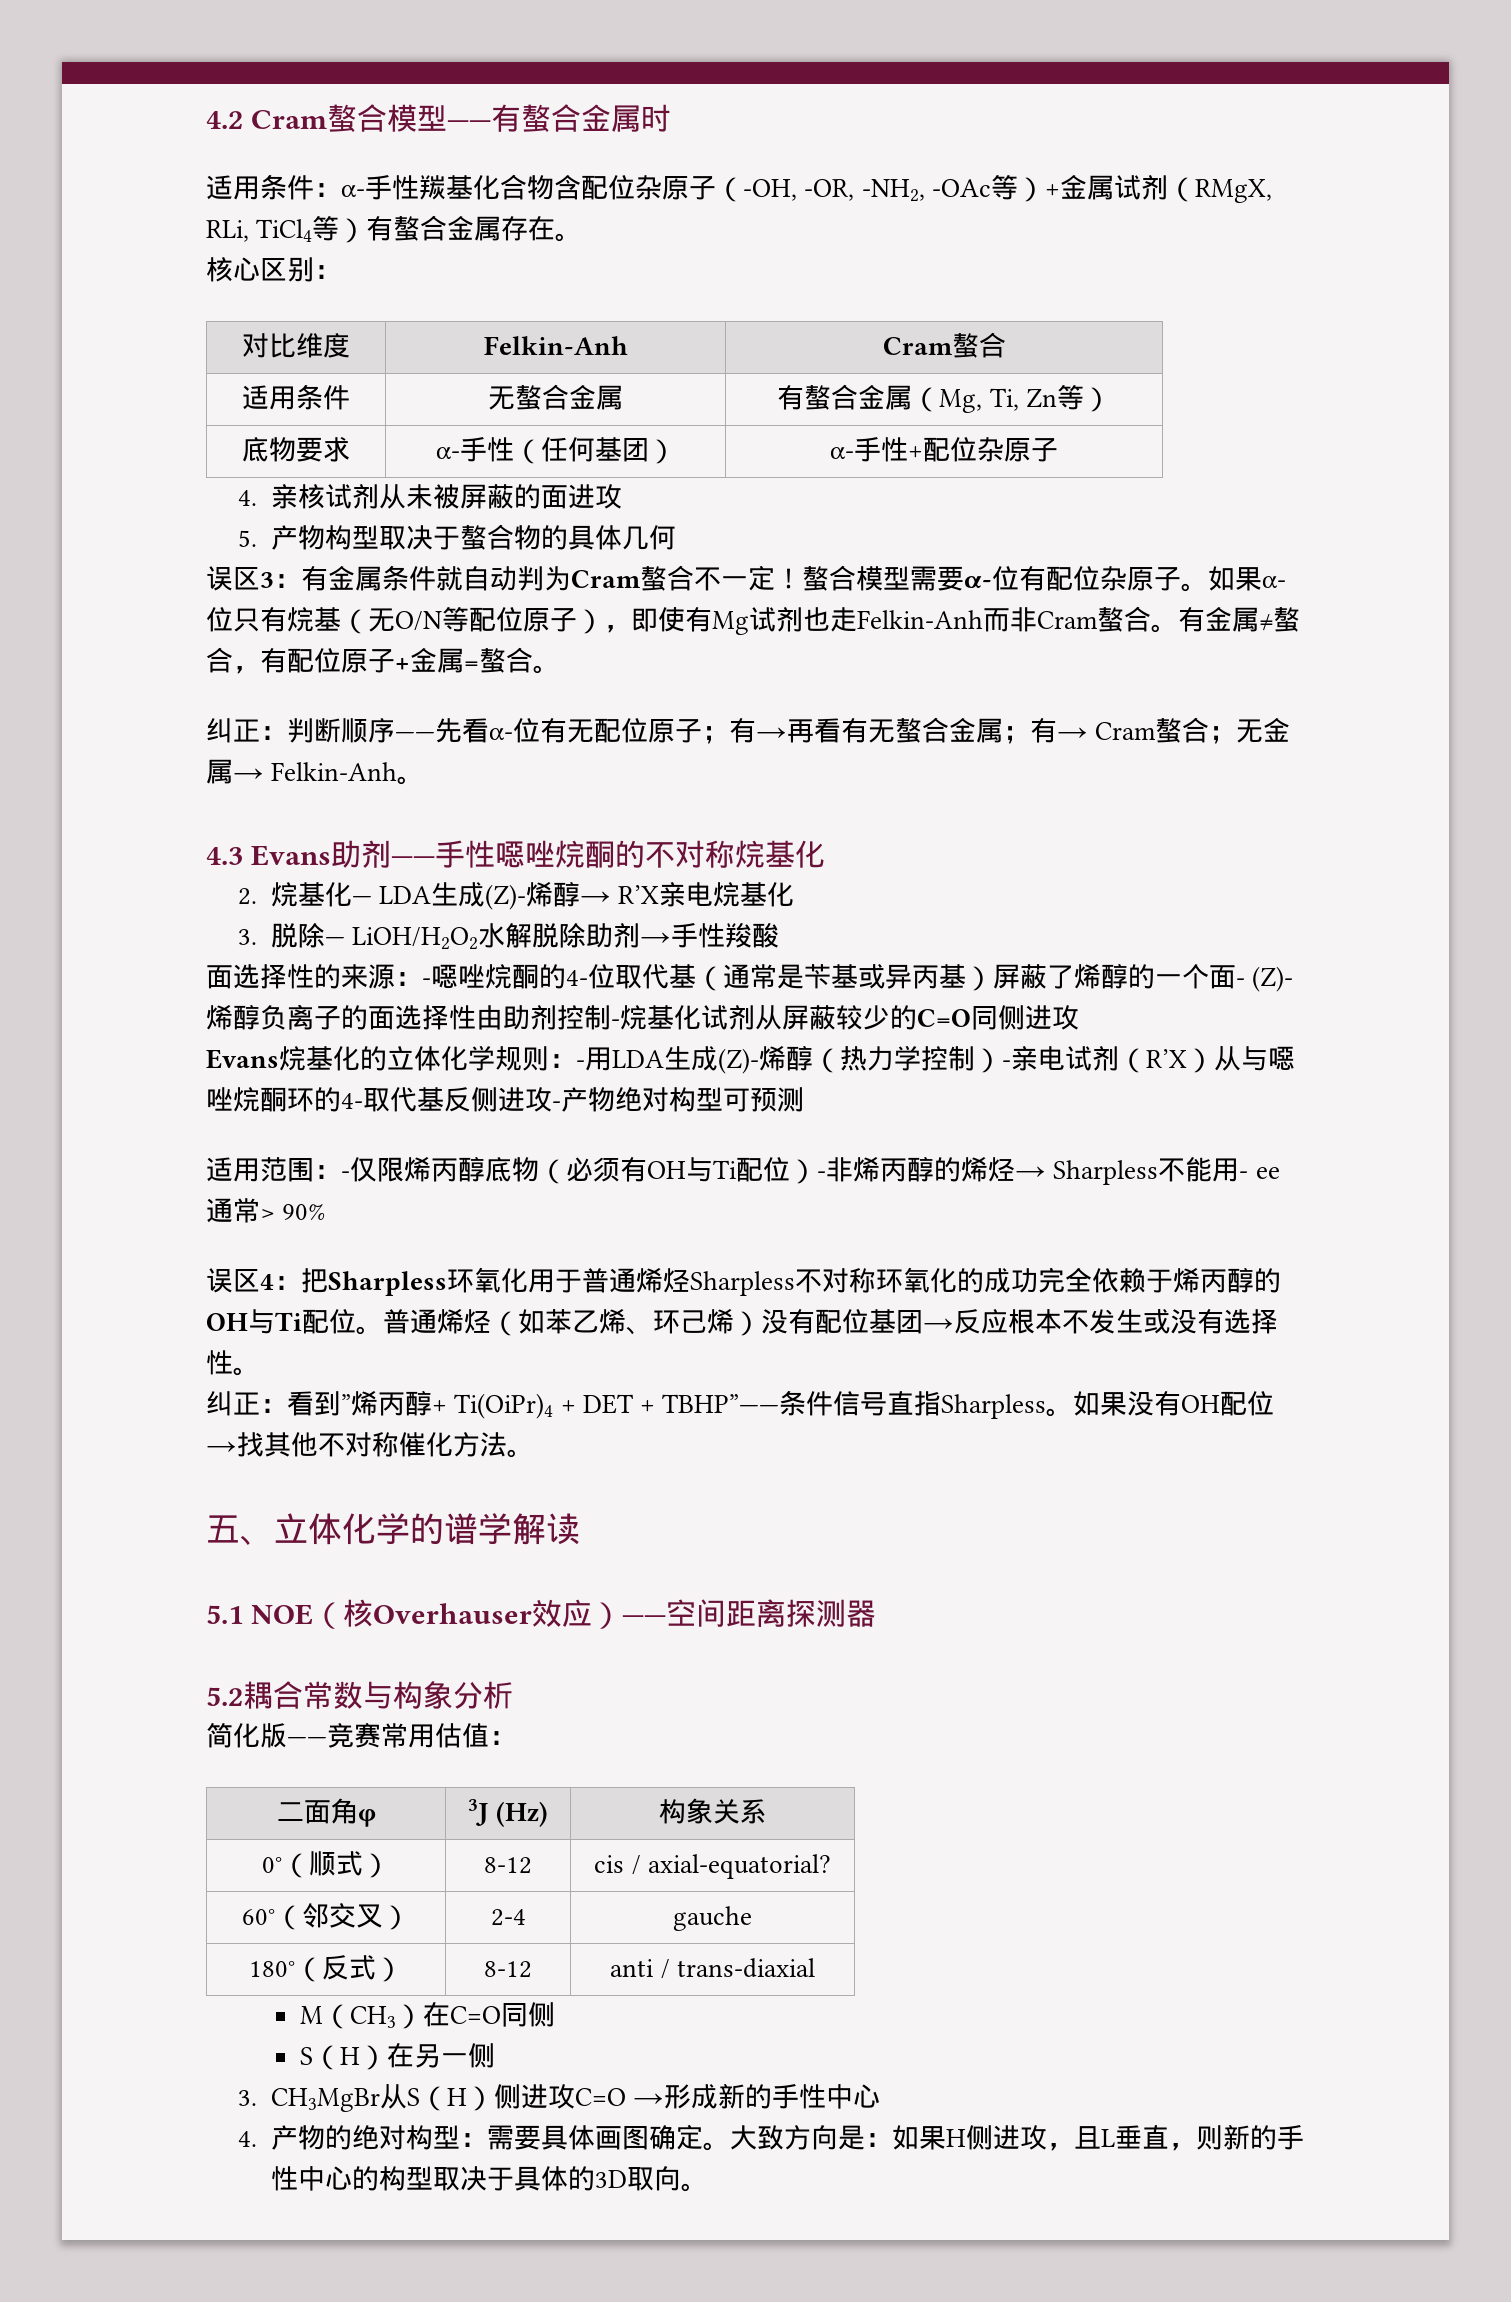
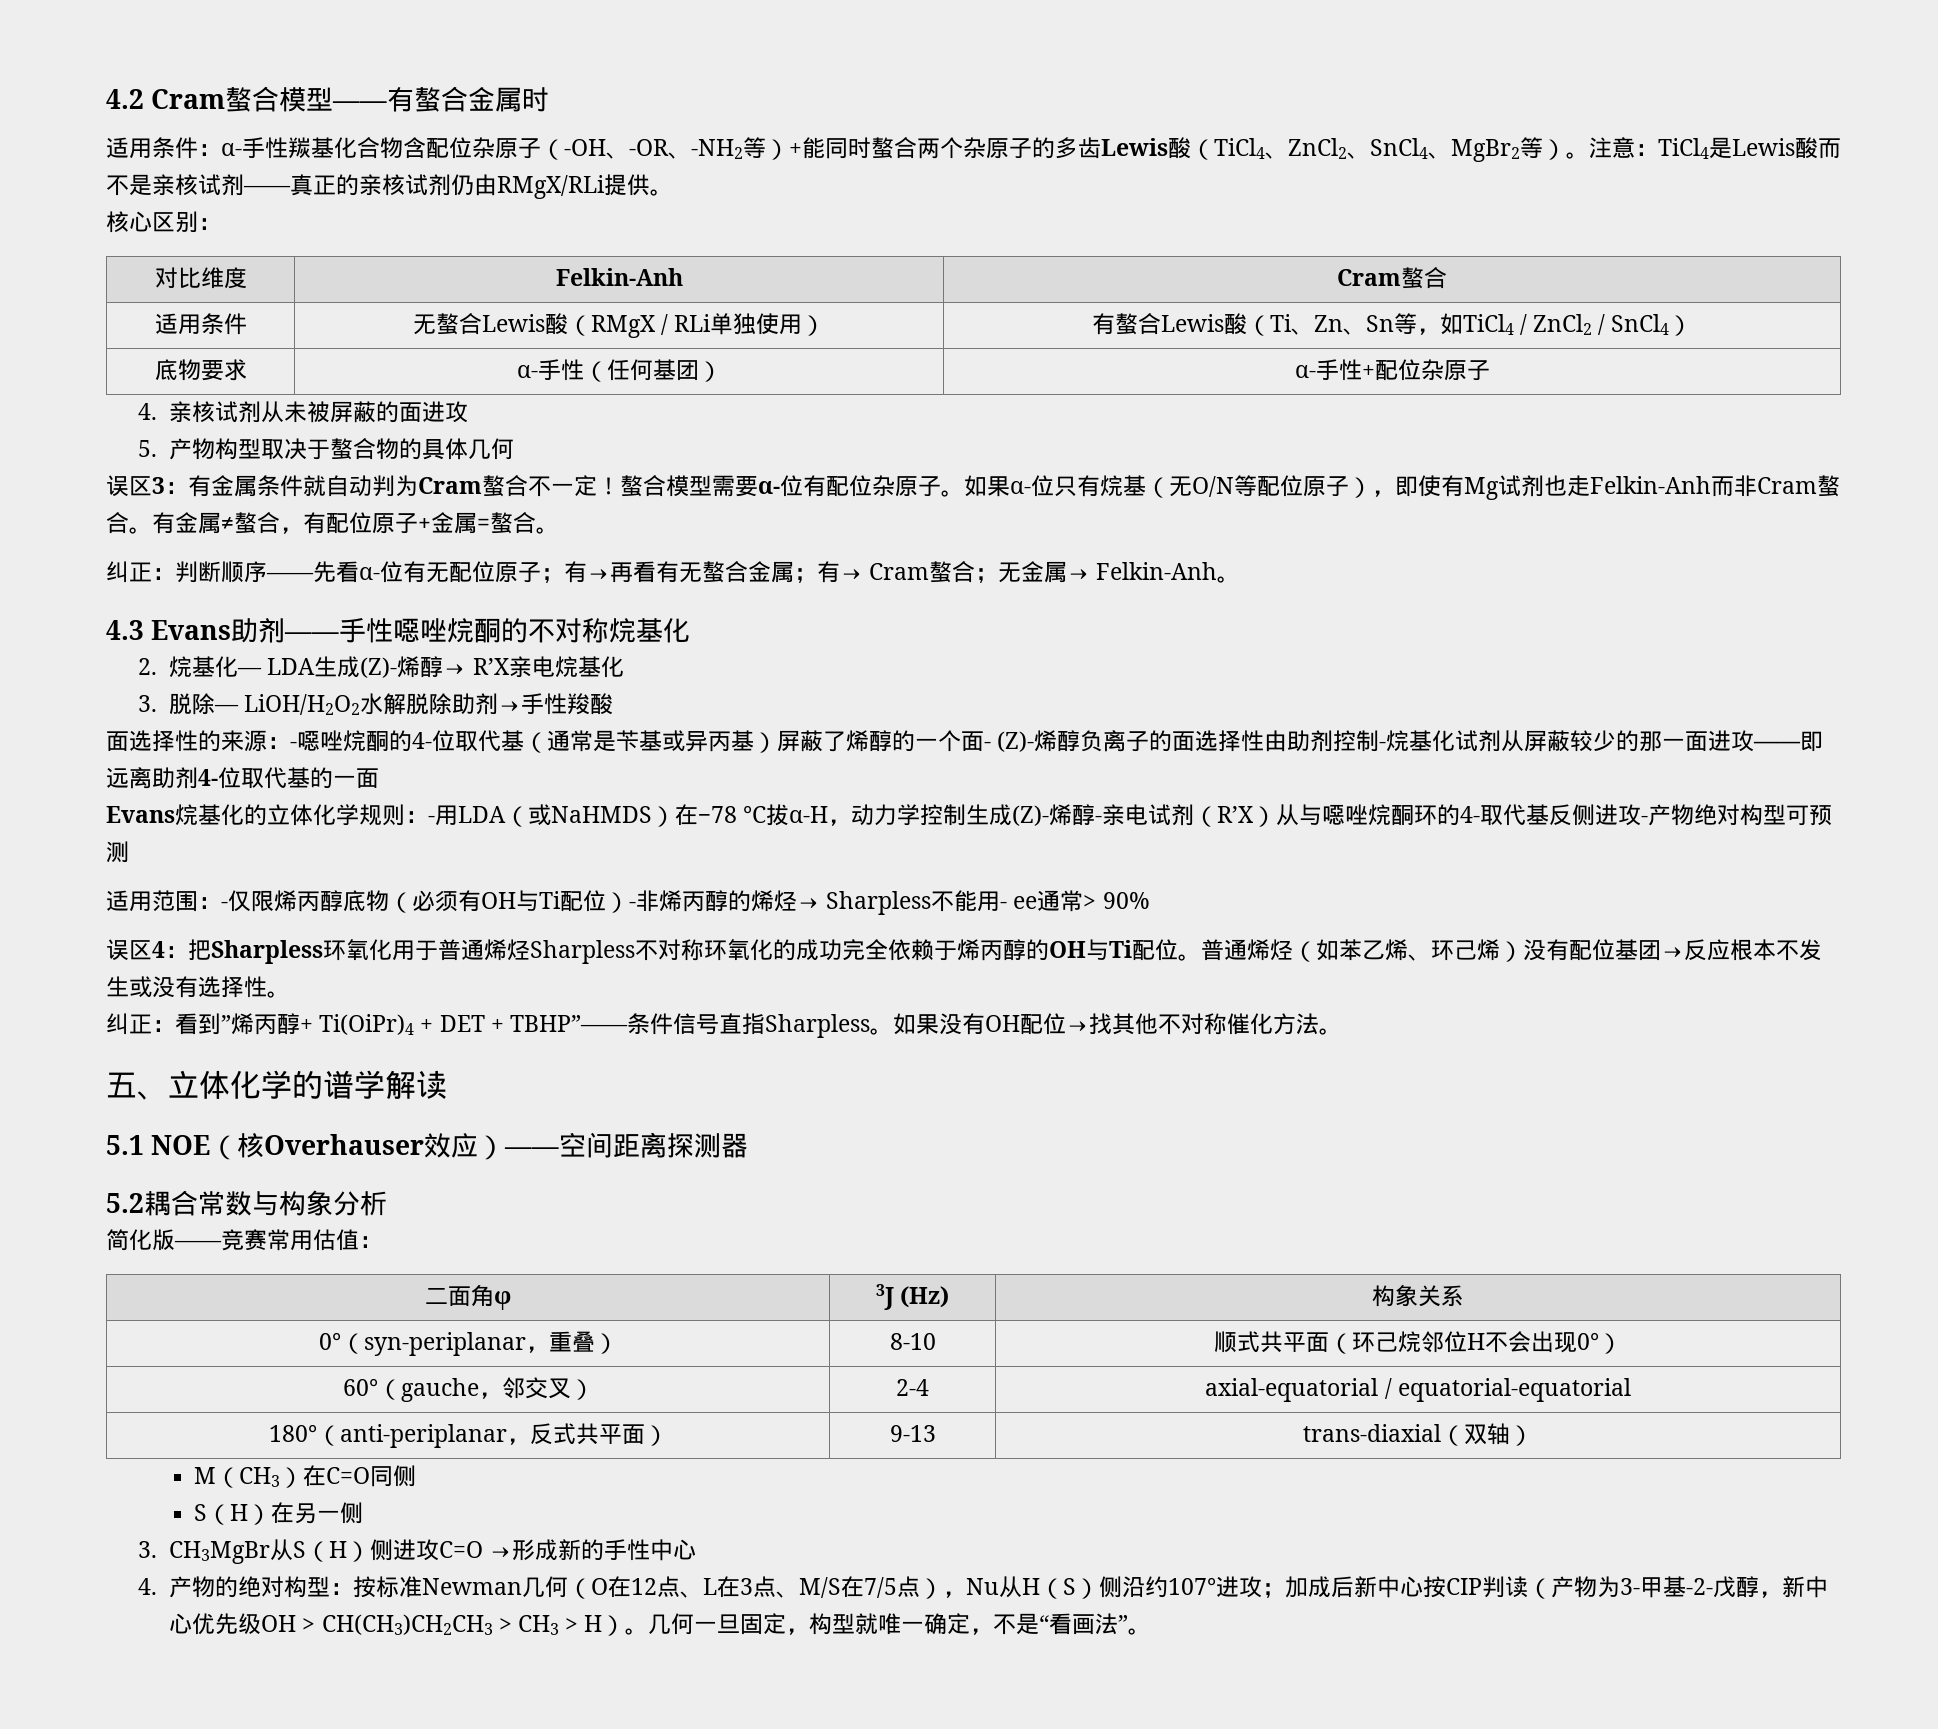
[743,174,1272,203] [206,215,556,243] -OH, -OR, -NH2, -OAc等）+金属试剂（RMgX, RLi, TiCl4等）有螯合金属存在 -> [564,137,1841,162] [106,174,650,199] -OH、-OR、-NH2等）+能同时螯合两个杂原子的多齿Lewis酸（TiCl4、ZnCl2、SnCl4、MgBr2等）。注意：TiCl4是Lewis酸而不是亲核试剂——真正的亲核试剂仍由RMgX/RLi提供
[569,385,623,410] [777,384,1084,413] 金属 | 有螯合金属（Mg, Ti, Zn等 -> [481,313,826,338] [1091,313,1670,336] Lewis酸（RMgX / RLi单独使用） | 有螯合Lewis酸（Ti、Zn、Sn等，如TiCl4 / ZnCl2 / SnCl4
[917,1005,1079,1030] C=O同侧进攻 -> [1639,730,1824,752] [106,767,379,789] 那一面进攻——即远离助剂4-位取代基的一面
[664,1045,1002,1074] 生成(Z)-烯醇（热力学控制） -> [505,804,1096,827] （或NaHMDS）在−78 °C拔α-H，动力学控制生成(Z)-烯醇
[309,1851,390,1878] [484,1857,532,1874] [594,1854,831,1879] 顺式） | 8-12 | cis / axial-equatorial? -> [363,1331,618,1356] [889,1333,936,1350] [1214,1331,1622,1354] syn-periplanar，重叠） | 8-10 | 顺式共平面（环己烷邻位H不会出现0°）
(302, 1917) none -> [400,1378,502,1402] gauche，
[673,1906,752,1931] gauche -> [1205,1378,1631,1402] axial-equatorial / equatorial-equatorial
[322,1955,403,1982] [484,1961,532,1978] [610,1959,670,1979] 反式） | 8-12 | anti / -> [339,1423,668,1448] [889,1425,936,1442] anti-periplanar，反式共平面） | 9-13 |
(815, 1968) none -> [1441,1423,1533,1446] （双轴）
[486,2124,1304,2151] [270,2166,681,2191] 需要具体画图确定。大致方向是：如果H侧进攻，且L垂直，则新的手性中心的构型取决于具体的3D取向 -> [353,1576,1829,1599] [169,1613,1129,1636] 按标准Newman几何（O在12点、L在3点、M/S在7/5点），Nu从H（S）侧沿约107°进攻；加成后新中心按CIP判读（产物为3-甲基-2-戊醇，新中心优先级OH > CH(CH3)CH2CH3 > CH3 > H）。几何一旦固定，构型就唯一确定，不是“看画法”

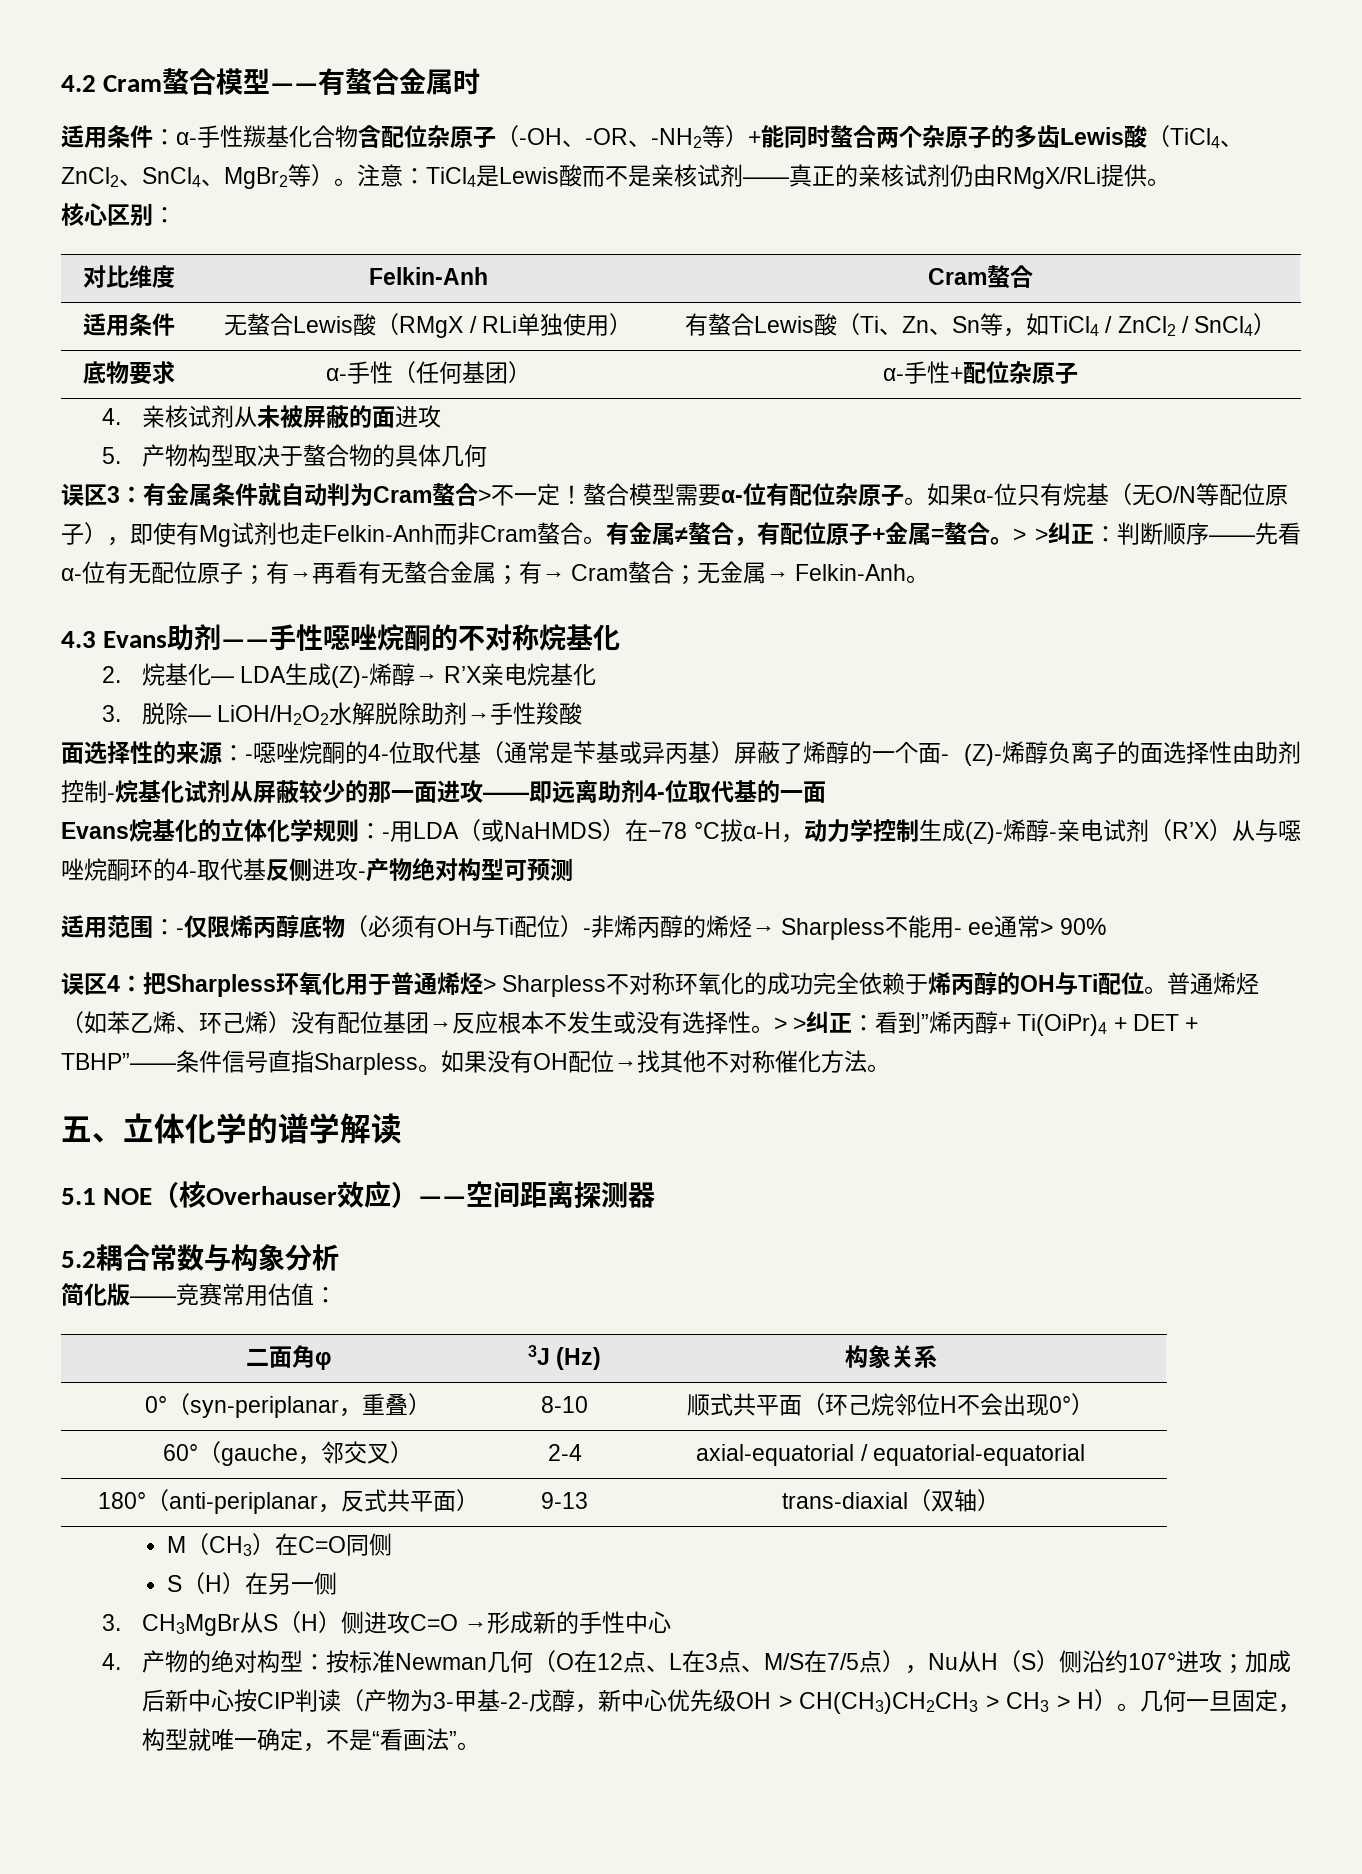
(528, 486) none -> [478,489,491,503] >
(559, 530) // -> [1013,528,1048,542] > >
(530, 950) none -> [483,978,496,992] >
(290, 994) // -> [774,1017,807,1031] > >

